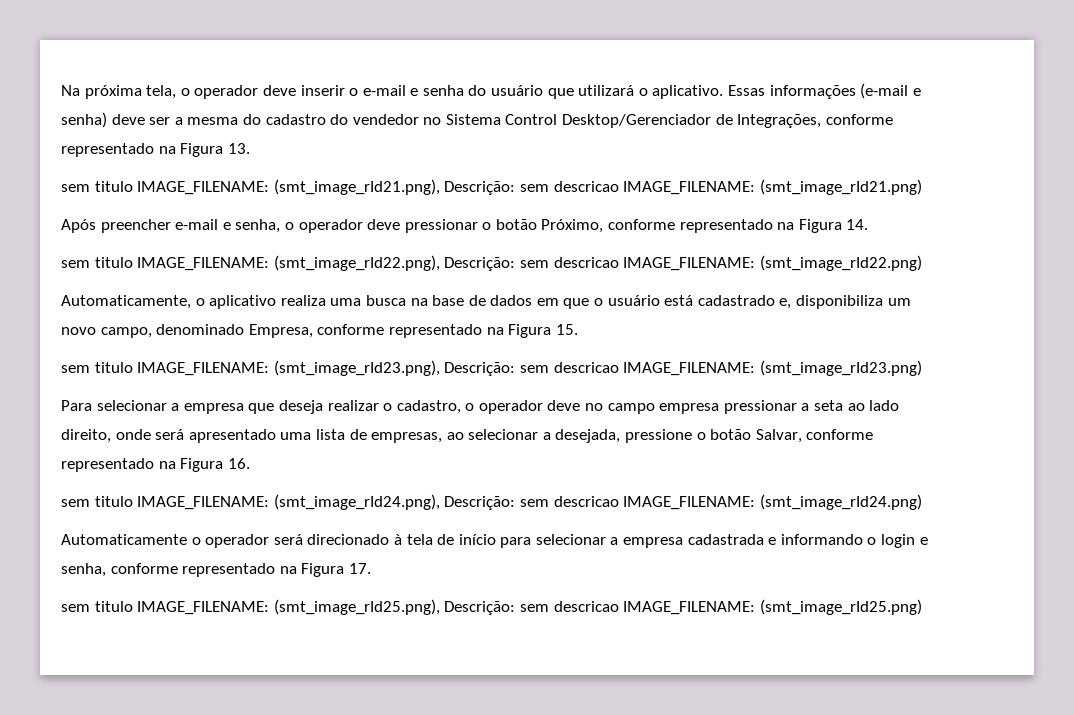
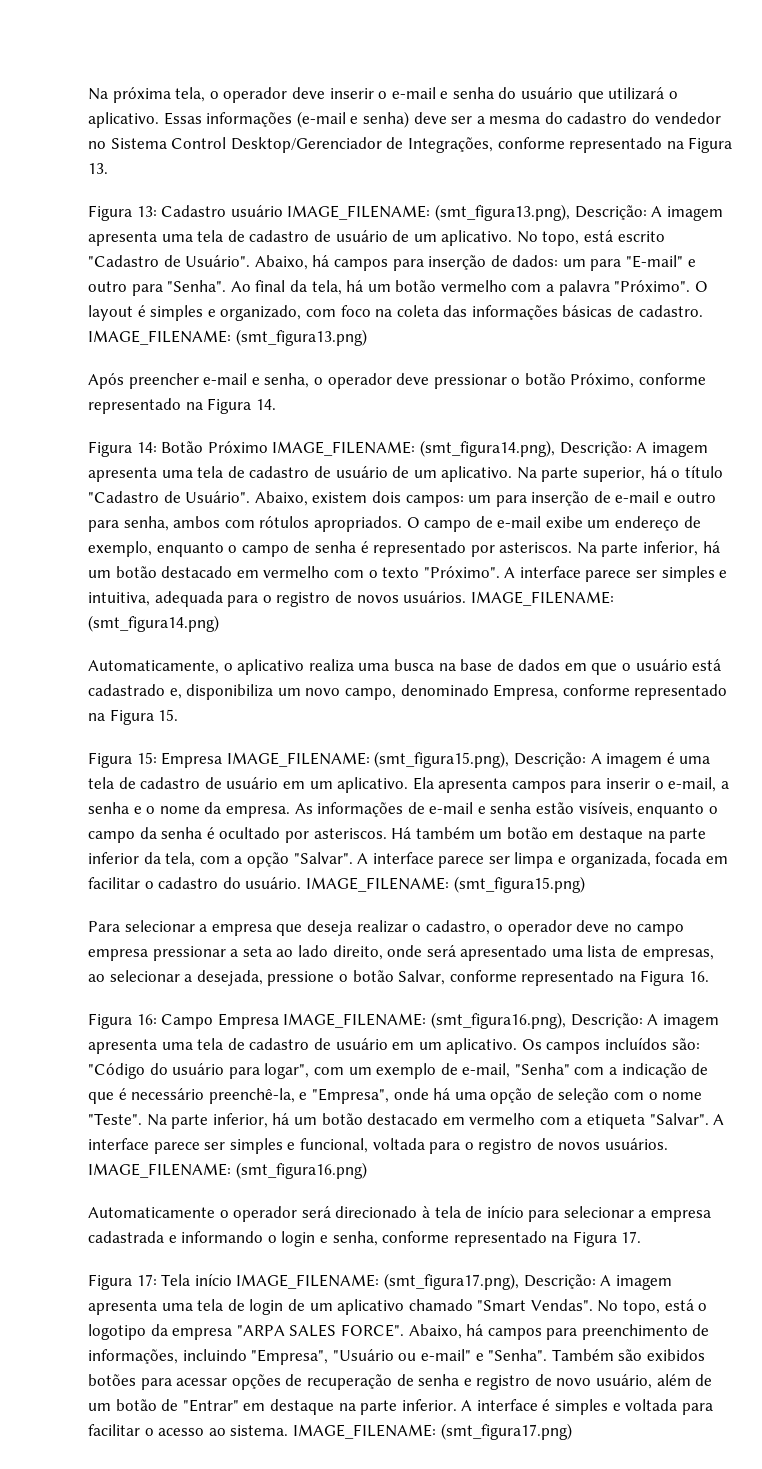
[61,179,922,195] sem titulo IMAGE_FILENAME: (smt_image_rId21.png), Descrição: sem descricao IMAGE_FILENAME: (smt_image_rId21.png) -> [88,204,723,221] [88,230,665,246] [88,255,696,271] [88,280,708,296] [88,305,703,321] [88,329,367,346] Figura 13: Cadastro usuário IMAGE_FILENAME: (smt_figura13.png), Descrição: A imagem apresenta uma tela de cadastro de usuário de um aplicativo. No topo, está escrito "Cadastro de Usuário". Abaixo, há campos para inserção de dados: um para "E-mail" e outro para "Senha". Ao final da tela, há um botão vermelho com a palavra "Próximo". O layout é simples e organizado, com foco na coleta das informações básicas de cadastro. IMAGE_FILENAME: (smt_figura13.png)
[61,255,922,271] sem titulo IMAGE_FILENAME: (smt_image_rId22.png), Descrição: sem descricao IMAGE_FILENAME: (smt_image_rId22.png) -> [88,440,708,457] [88,465,723,482] [88,491,716,507] [88,516,701,532] [88,541,720,557] [88,566,728,582] [88,591,614,607] [88,615,219,632] Figura 14: Botão Próximo IMAGE_FILENAME: (smt_figura14.png), Descrição: A imagem apresenta uma tela de cadastro de usuário de um aplicativo. Na parte superior, há o título "Cadastro de Usuário". Abaixo, existem dois campos: um para inserção de e-mail e outro para senha, ambos com rótulos apropriados. O campo de e-mail exibe um endereço de exemplo, enquanto o campo de senha é representado por asteriscos. Na parte inferior, há um botão destacado em vermelho com o texto "Próximo". A interface parece ser simples e intuitiva, adequada para o registro de novos usuários. IMAGE_FILENAME: (smt_figura14.png)
[61,360,922,376] sem titulo IMAGE_FILENAME: (smt_image_rId23.png), Descrição: sem descricao IMAGE_FILENAME: (smt_image_rId23.png) -> [88,751,711,768] [88,777,729,793] [88,801,718,818] [88,827,707,843] [88,852,728,868] [88,876,585,893] Figura 15: Empresa IMAGE_FILENAME: (smt_figura15.png), Descrição: A imagem é uma tela de cadastro de usuário em um aplicativo. Ela apresenta campos para inserir o e-mail, a senha e o nome da empresa. As informações de e-mail e senha estão visíveis, enquanto o campo da senha é ocultado por asteriscos. Há também um botão em destaque na parte inferior da tela, com a opção "Salvar". A interface parece ser limpa e organizada, focada em facilitar o cadastro do usuário. IMAGE_FILENAME: (smt_figura15.png)
[61,494,922,510] sem titulo IMAGE_FILENAME: (smt_image_rId24.png), Descrição: sem descricao IMAGE_FILENAME: (smt_image_rId24.png) -> [88,1012,719,1029] [88,1037,700,1054] [88,1063,709,1079] [88,1088,703,1104] [88,1113,725,1129] [88,1138,669,1154] [88,1162,367,1179] Figura 16: Campo Empresa IMAGE_FILENAME: (smt_figura16.png), Descrição: A imagem apresenta uma tela de cadastro de usuário em um aplicativo. Os campos incluídos são: "Código do usuário para logar", com um exemplo de e-mail, "Senha" com a indicação de que é necessário preenchê-la, e "Empresa", onde há uma opção de seleção com o nome "Teste". Na parte inferior, há um botão destacado em vermelho com a etiqueta "Salvar". A interface parece ser simples e funcional, voltada para o registro de novos usuários. IMAGE_FILENAME: (smt_figura16.png)
[61,599,922,615] sem titulo IMAGE_FILENAME: (smt_image_rId25.png), Descrição: sem descricao IMAGE_FILENAME: (smt_image_rId25.png) -> [88,1273,672,1290] [88,1299,708,1315] [88,1324,710,1340] [88,1349,705,1365] [88,1374,713,1390] [88,1399,713,1415] [88,1423,572,1440] Figura 17: Tela início IMAGE_FILENAME: (smt_figura17.png), Descrição: A imagem apresenta uma tela de login de um aplicativo chamado "Smart Vendas". No topo, está o logotipo da empresa "ARPA SALES FORCE". Abaixo, há campos para preenchimento de informações, incluindo "Empresa", "Usuário ou e-mail" e "Senha". Também são exibidos botões para acessar opções de recuperação de senha e registro de novo usuário, além de um botão de "Entrar" em destaque na parte inferior. A interface é simples e voltada para facilitar o acesso ao sistema. IMAGE_FILENAME: (smt_figura17.png)

